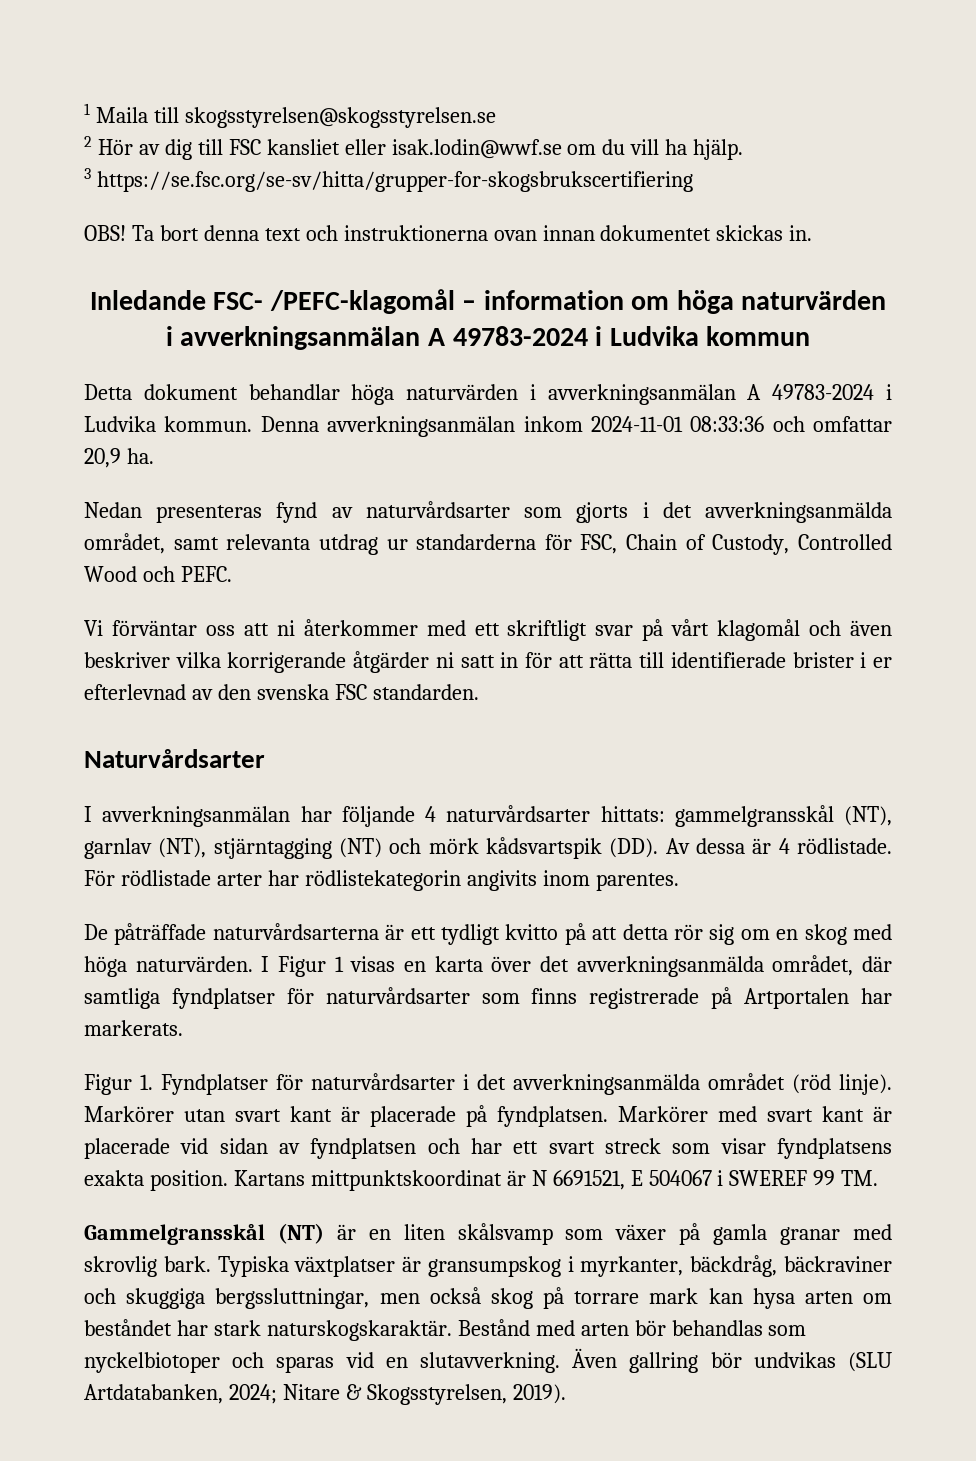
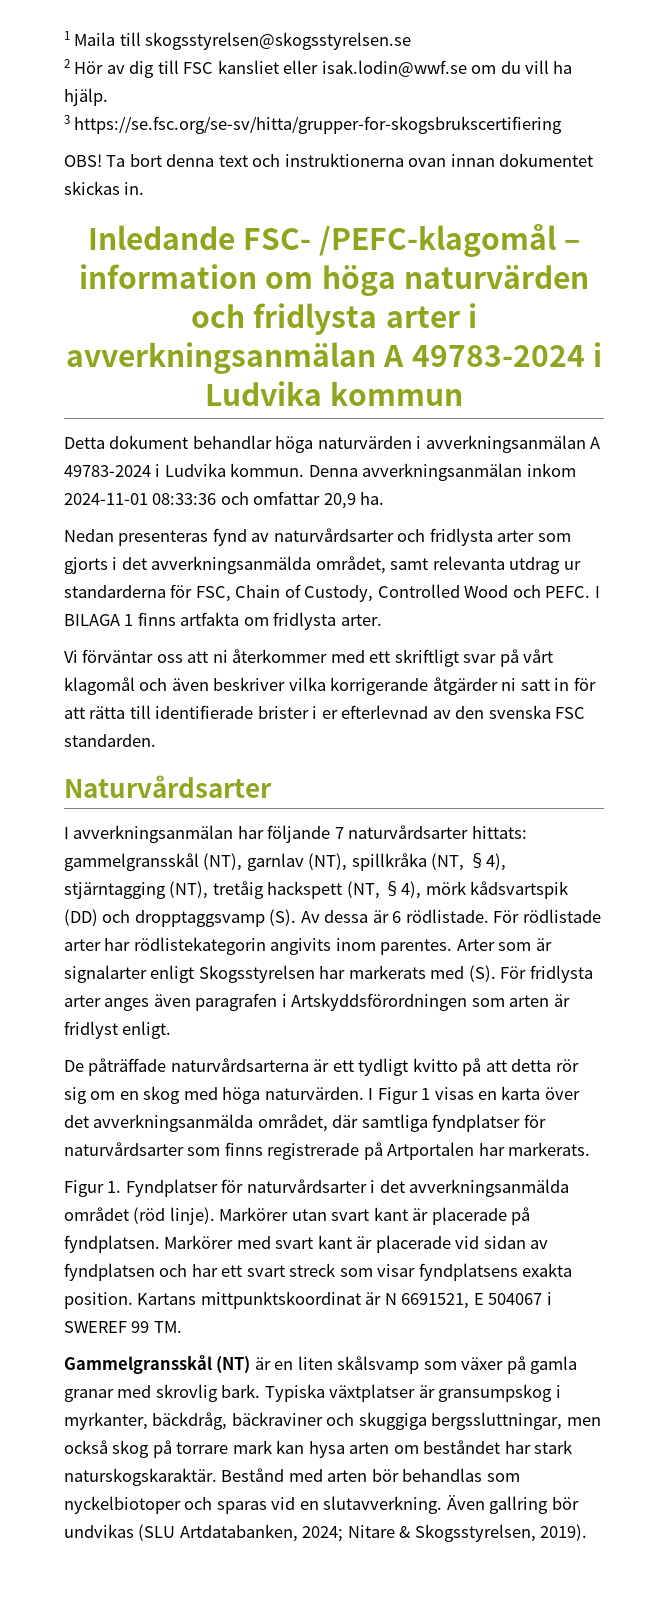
(887, 300) none -> [191,303,461,335] och fridlysta arter
(510, 509) none -> [397,528,535,546] och fridlysta arter
(232, 574) none -> [594,586,600,598] [64,612,382,630] I BILAGA 1 finns artfakta om fridlysta arter.
[425,806,436,822] 4 -> [334,827,344,839] 7
[213,837,659,859] stjärntagging (NT) och mörk kådsvartspik (DD). -> [351,853,506,871] [64,881,569,899] [64,909,297,927] spillkråka (NT, §4), stjärntagging (NT), tretåig hackspett (NT, §4), mörk kådsvartspik (DD) och dropptaggsvamp (S).
[778,838,790,854] 4 -> [392,911,402,923] 6
(679, 882) none -> [456,938,552,951] [64,965,593,983] [64,993,570,1011] [64,1021,172,1039] Arter som är signalarter enligt Skogsstyrelsen har markerats med (S). För fridlysta arter anges även paragrafen i Artskyddsförordningen som arten är fridlyst enligt.

